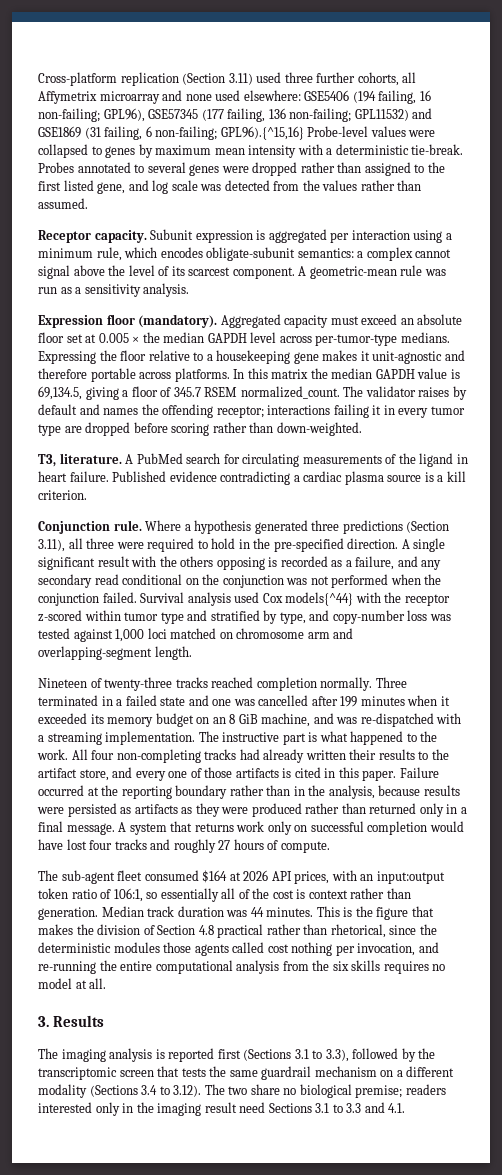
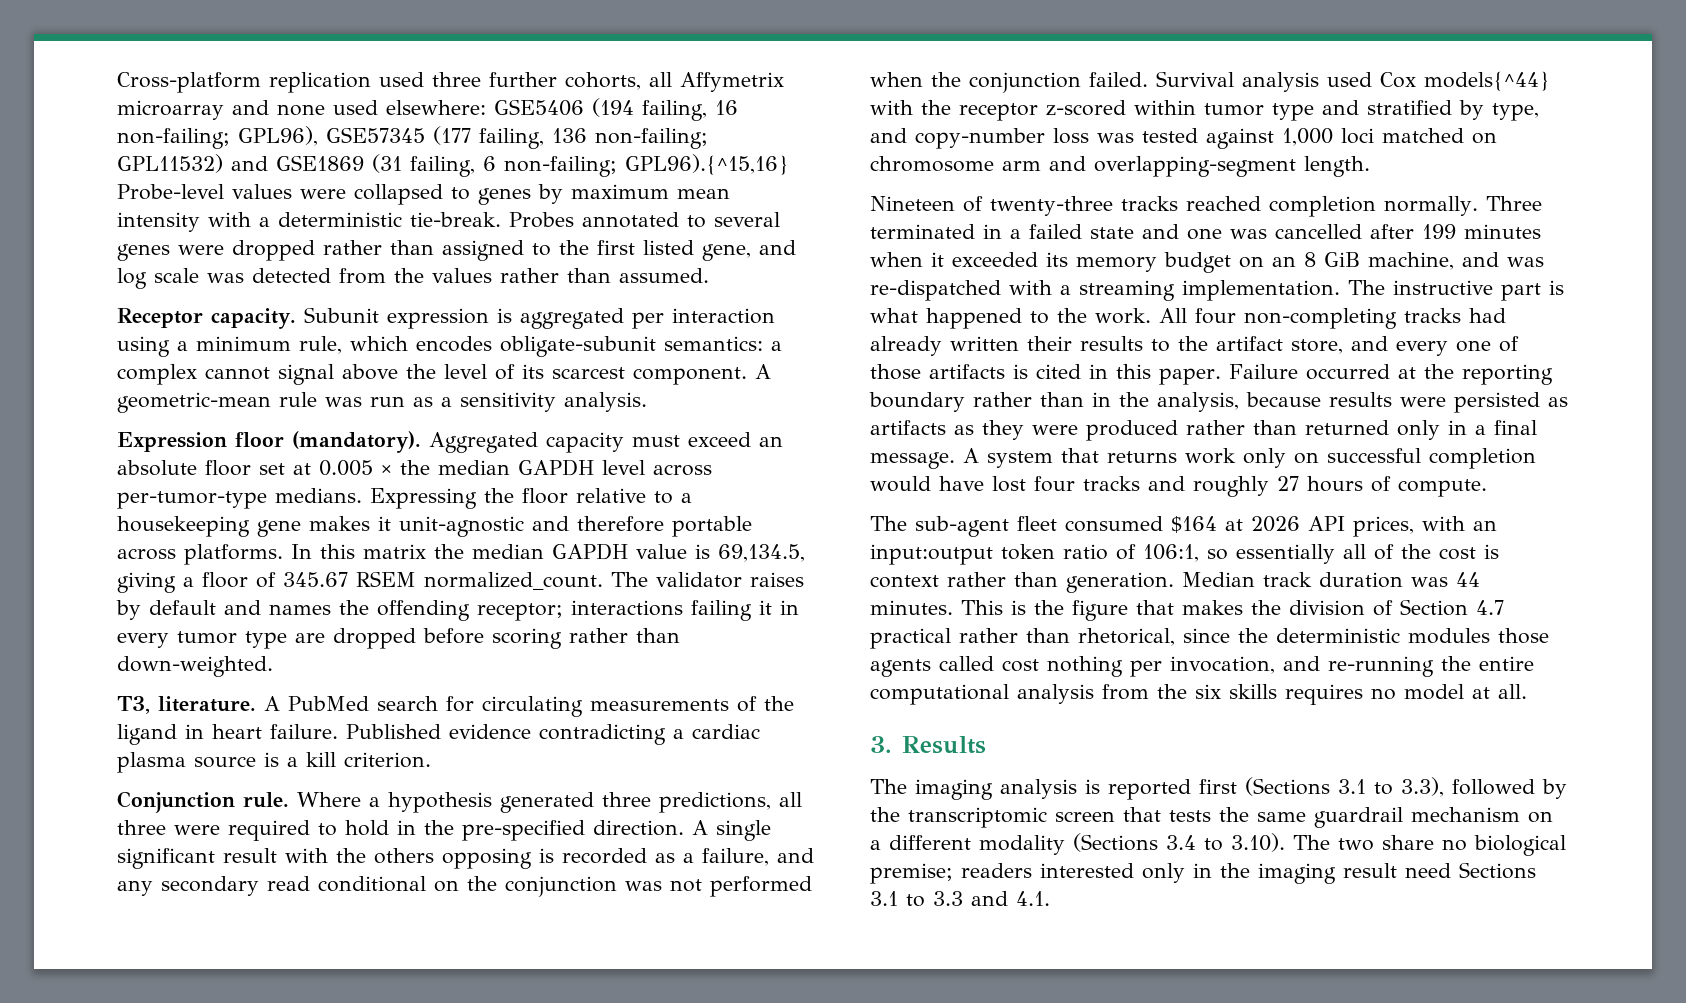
[182,73,253,85] (Section 3.11) -> (371, 82) none
[173,387,201,397] 345.7 -> [283,572,348,587] 345.67
[342,520,450,534] [38,539,65,552] predictions (Section 3.11), -> [659,792,771,813] predictions,
[198,925,214,935] 4.8 -> [1476,600,1504,615] 4.7
[173,1085,202,1097] 3.12). -> [1231,833,1285,852] 3.10).

